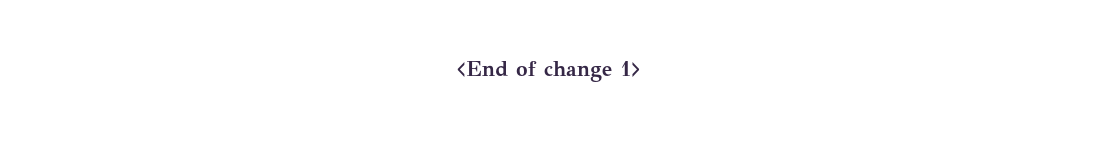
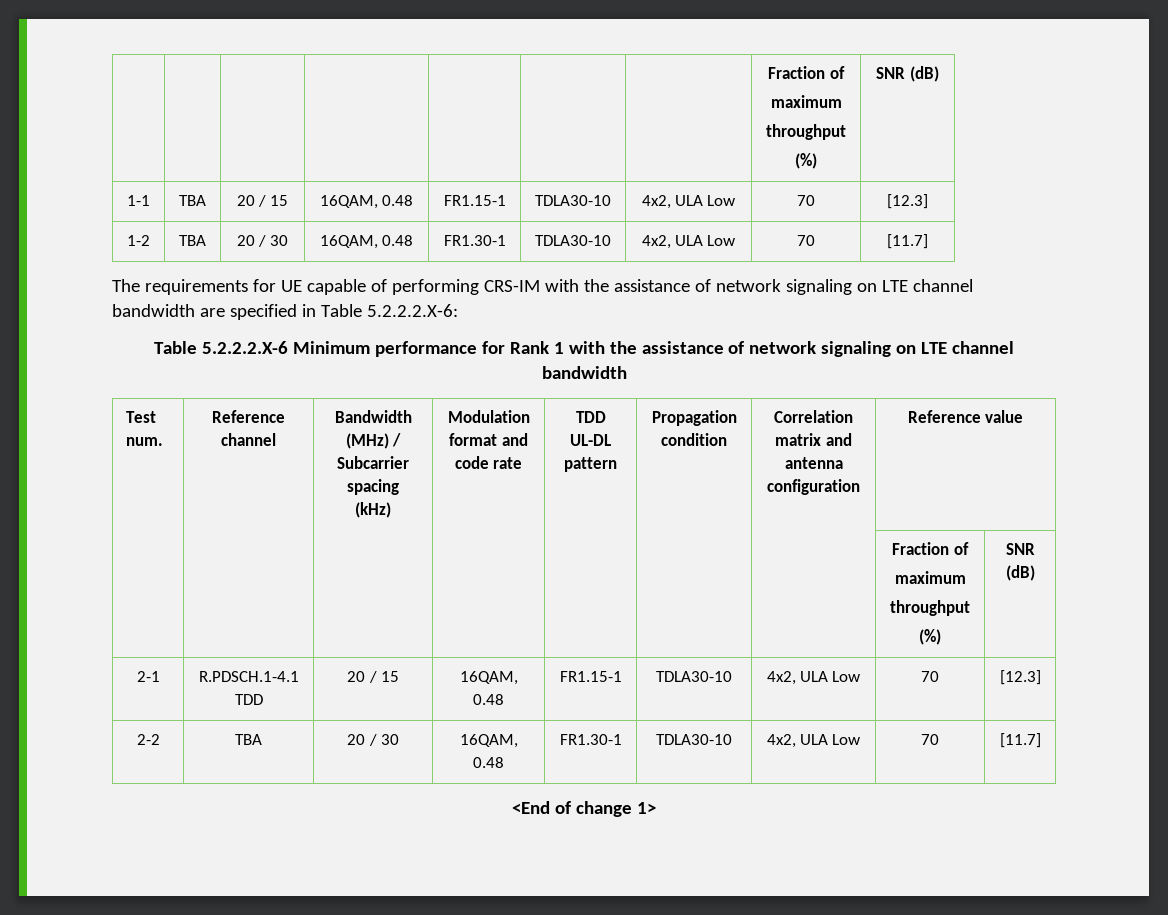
(455, 69) none -> [768,66,845,79] [770,95,842,108] [766,124,846,140] [795,153,817,169] [876,66,939,82] [127,195,150,206] [179,195,206,206] [236,195,289,207] [319,195,414,209] [443,195,506,206] [535,195,611,206] [641,195,736,209] [797,195,815,206] [887,194,928,209] [127,235,150,246] [179,235,206,246] [236,235,289,247] [319,235,414,249] [443,235,506,246] [535,235,611,246] [641,235,736,249] [797,235,815,246] [887,234,928,249] [112,279,973,295] [112,304,458,320] [153,341,1015,357] [541,366,627,379] [126,411,157,423] [126,437,164,446] [212,410,285,423] [221,433,276,446] [334,410,412,423] [345,433,402,449] [337,456,409,469] [347,479,399,495] [355,502,391,518] [447,410,530,423] [449,433,528,446] [454,456,523,469] [575,411,606,423] [570,434,611,446] [564,457,617,472] [651,410,737,426] [661,433,727,446] [774,410,853,423] [775,433,852,446] [784,457,843,469] [767,479,860,495] [907,410,1024,423] [892,542,969,555] [894,571,966,584] [890,600,970,616] [919,629,941,645] [1005,543,1035,555] [1005,565,1035,581] [136,671,160,682] [198,671,299,682] [234,694,263,705] [347,671,399,683] [459,671,518,685] [473,694,504,705] [559,671,622,682] [656,671,732,682] [766,671,861,685] [921,671,939,682] [999,670,1041,685] [136,734,160,745] [235,734,262,745] [347,734,399,746] [459,734,518,748] [473,757,504,768] [559,734,622,745] [656,734,732,745] [766,734,861,748] [921,734,939,745] [999,733,1041,748] | | | | | | | Fraction of // maximum // throughput // (%) | SNR (dB) // 1-1 | TBA | 20 / 15 | 16QAM, 0.48 | FR1.15-1 | TDLA30-10 | 4x2, ULA Low | 70 | [12.3] // 1-2 | TBA | 20 / 30 | 16QAM, 0.48 | FR1.30-1 | TDLA30-10 | 4x2, ULA Low | 70 | [11.7] // The requirements for UE capable of performing CRS-IM with the assistance of network signaling on LTE channel bandwidth are specified in Table 5.2.2.2.X-6: // Table 5.2.2.2.X-6 Minimum performance for Rank 1 with the assistance of network signaling on LTE channel bandwidth // Test num. | Reference channel | Bandwidth (MHz) / Subcarrier spacing (kHz) | Modulation format and code rate | TDD UL-DL pattern | Propagation condition | Correlation matrix and antenna configuration | Reference value // | | | | | | | Fraction of // maximum // throughput // (%) | SNR (dB) // 2-1 | R.PDSCH.1-4.1 TDD | 20 / 15 | 16QAM, 0.48 | FR1.15-1 | TDLA30-10 | 4x2, ULA Low | 70 | [12.3] // 2-2 | TBA | 20 / 30 | 16QAM, 0.48 | FR1.30-1 | TDLA30-10 | 4x2, ULA Low | 70 | [11.7] //

